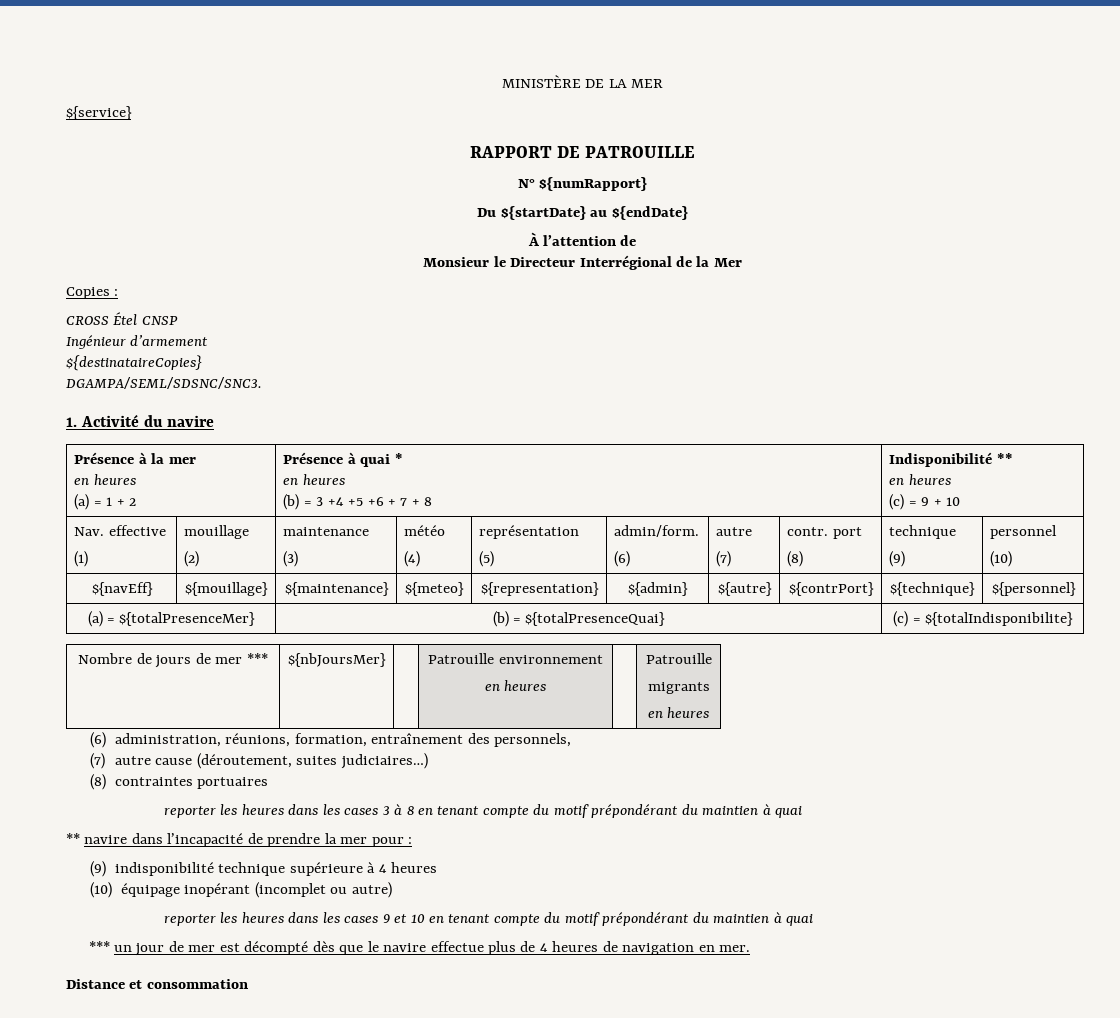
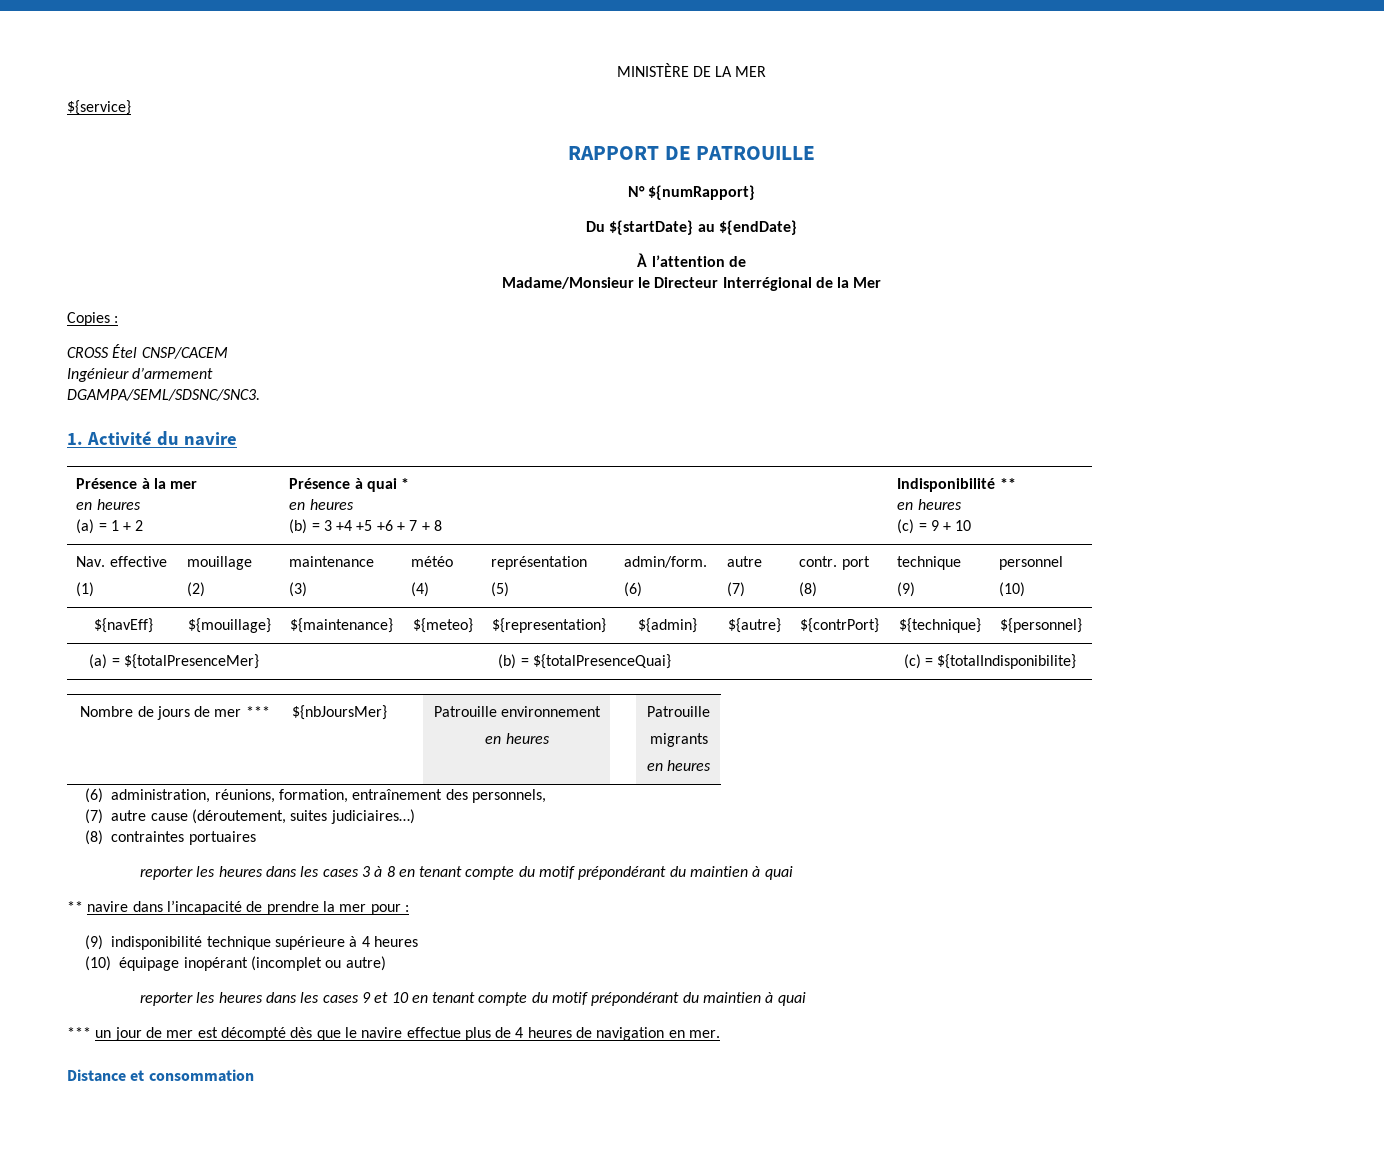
[423,257,490,267] Monsieur -> [501,277,634,289] Madame/Monsieur
[141,316,178,325] CNSP -> [141,347,228,359] CNSP/CACEM
[66,355,202,371] // ${destinataireCopies} -> (214, 373) none

